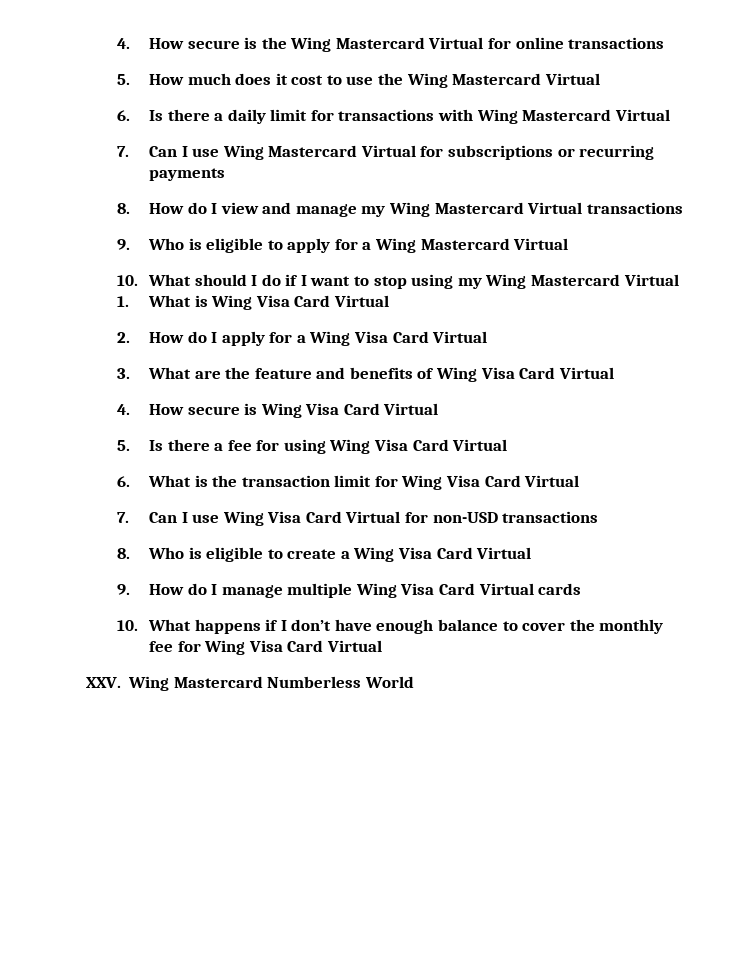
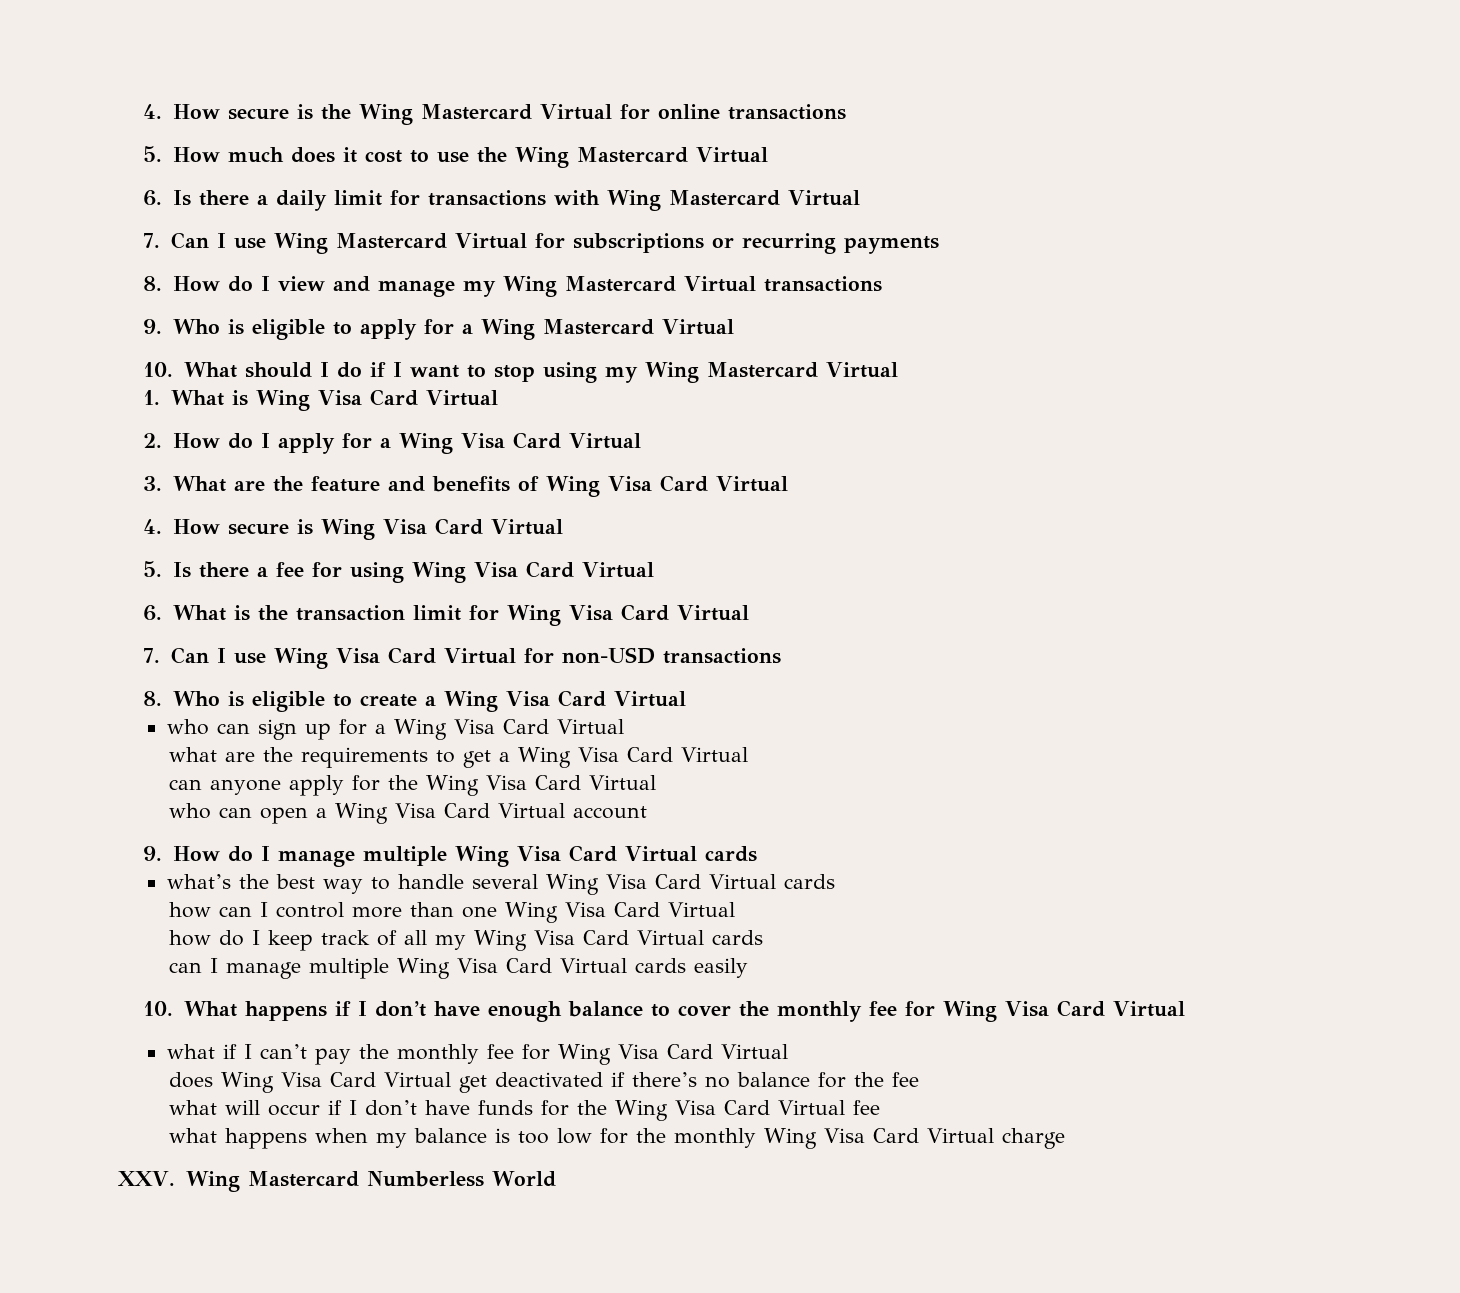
(532, 553) none -> [167,719,625,740] [168,747,748,768] [168,775,656,796] [168,803,647,824] // who can sign up for a Wing Visa Card Virtual // what are the requirements to get a Wing Visa Card Virtual // can anyone apply for the Wing Visa Card Virtual // who can open a Wing Visa Card Virtual account
(582, 589) none -> [167,874,835,895] [168,902,735,923] [168,930,763,951] [168,958,748,979] // what’s the best way to handle several Wing Visa Card Virtual cards // how can I control more than one Wing Visa Card Virtual // how do I keep track of all my Wing Visa Card Virtual cards // can I manage multiple Wing Visa Card Virtual cards easily
(382, 646) none -> [167,1044,789,1065] [168,1072,919,1093] [168,1100,880,1121] [168,1128,1065,1149] // what if I can’t pay the monthly fee for Wing Visa Card Virtual // does Wing Visa Card Virtual get deactivated if there’s no balance for the fee // what will occur if I don’t have funds for the Wing Visa Card Virtual fee // what happens when my balance is too low for the monthly Wing Visa Card Virtual charge

